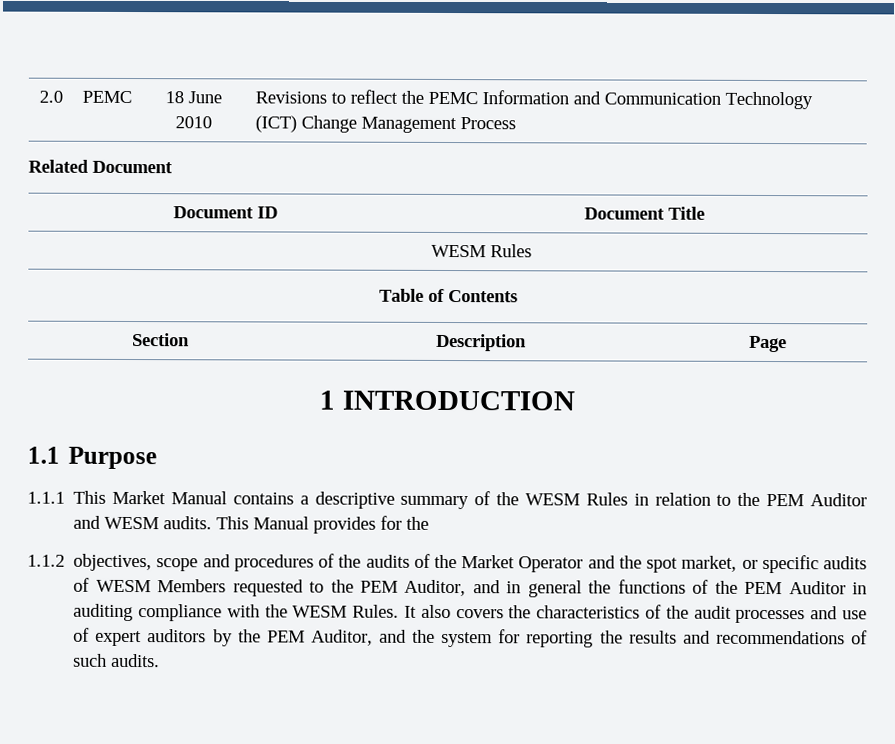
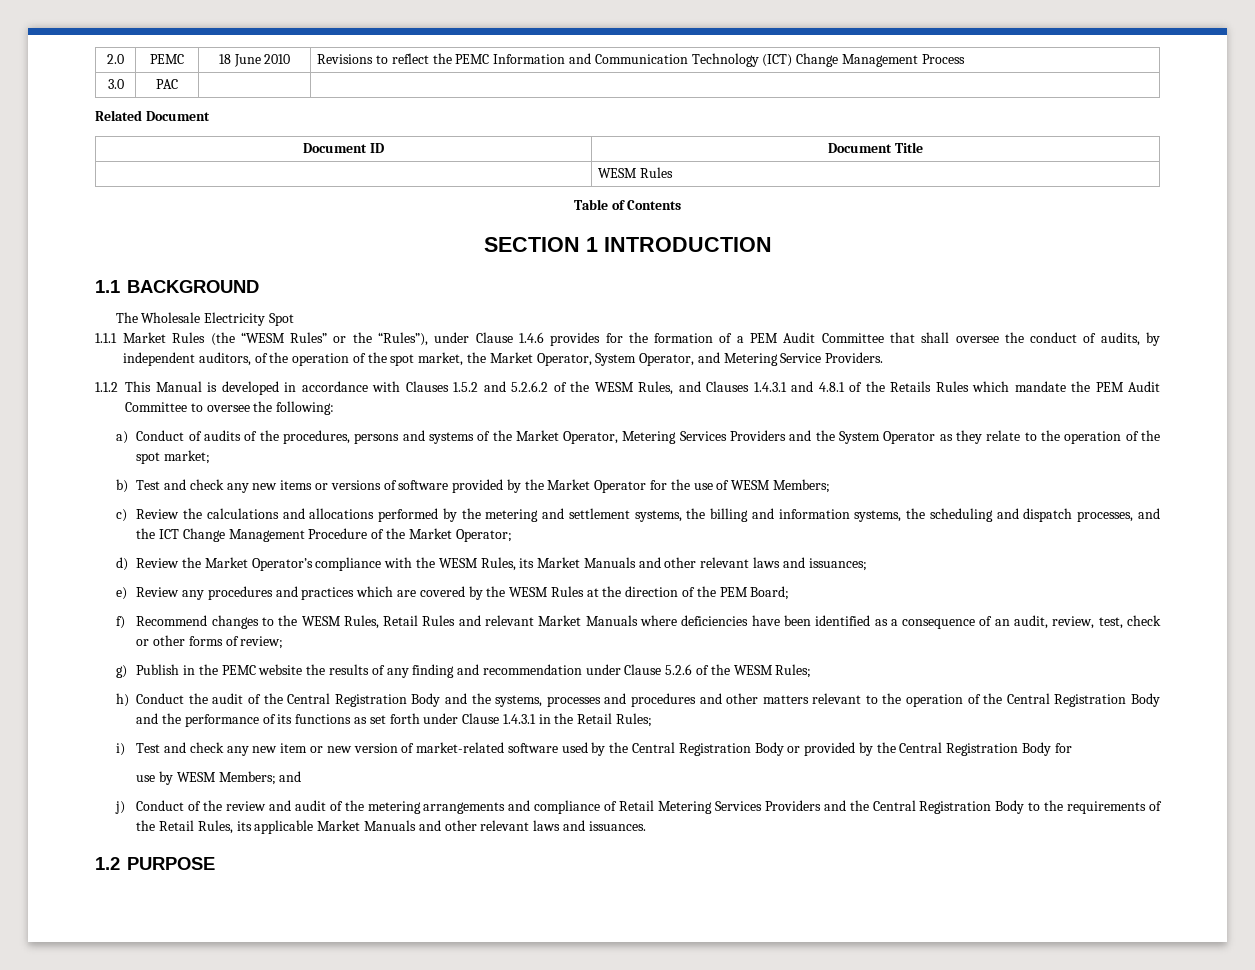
(516, 123) none -> [107,79,124,89] [156,79,178,89] // 3.0 | PAC | |
[132,333,190,347] [435,333,527,352] [749,335,787,353] // Section | Description | Page // -> [483,237,580,252] // SECTION
[68,446,158,470] [27,490,867,510] [73,515,430,534] [27,553,868,574] [73,577,868,598] [73,603,867,624] [73,627,868,648] [73,653,161,668] Purpose // 1.1.1 This Market Manual contains a descriptive summary of the WESM Rules in relation to the PEM Auditor and WESM audits. This Manual provides for the // 1.1.2 objectives, scope and procedures of the audits of the Market Operator and the spot market, or specific audits of WESM Members requested to the PEM Auditor, and in general the functions of the PEM Auditor in auditing compliance with the WESM Rules. It also covers the characteristics of the audit processes and use of expert auditors by the PEM Auditor, and the system for reporting the results and recommendations of such audits. -> [127,280,259,293] [115,312,294,326] [95,332,1161,346] [123,352,884,366] [95,381,1160,395] [125,401,335,415] [115,430,1160,444] [136,450,211,464] [115,479,830,493] [115,508,1161,522] [136,528,512,542] [115,557,867,571] [115,586,790,600] [115,615,1161,629] [136,635,284,649] [115,664,812,678] [115,693,1161,707] [136,713,653,727] [115,742,1072,756] [136,771,302,785] [114,800,1162,814] [136,820,646,834] [95,857,215,870] BACKGROUND // The Wholesale Electricity Spot // 1.1.1 Market Rules (the “WESM Rules” or the “Rules”), under Clause 1.4.6 provides for the formation of a PEM Audit Committee that shall oversee the conduct of audits, by independent auditors, of the operation of the spot market, the Market Operator, System Operator, and Metering Service Providers. // 1.1.2 This Manual is developed in accordance with Clauses 1.5.2 and 5.2.6.2 of the WESM Rules, and Clauses 1.4.3.1 and 4.8.1 of the Retails Rules which mandate the PEM Audit Committee to oversee the following: // a) Conduct of audits of the procedures, persons and systems of the Market Operator, Metering Services Providers and the System Operator as they relate to the operation of the spot market; // b) Test and check any new items or versions of software provided by the Market Operator for the use of WESM Members; // c) Review the calculations and allocations performed by the metering and settlement systems, the billing and information systems, the scheduling and dispatch processes, and the ICT Change Management Procedure of the Market Operator; // d) Review the Market Operator’s compliance with the WESM Rules, its Market Manuals and other relevant laws and issuances; // e) Review any procedures and practices which are covered by the WESM Rules at the direction of the PEM Board; // f) Recommend changes to the WESM Rules, Retail Rules and relevant Market Manuals where deficiencies have been identified as a consequence of an audit, review, test, check or other forms of review; // g) Publish in the PEMC website the results of any finding and recommendation under Clause 5.2.6 of the WESM Rules; // h) Conduct the audit of the Central Registration Body and the systems, processes and procedures and other matters relevant to the operation of the Central Registration Body and the performance of its functions as set forth under Clause 1.4.3.1 in the Retail Rules; // i) Test and check any new item or new version of market-related software used by the Central Registration Body or provided by the Central Registration Body for // use by WESM Members; and // j) Conduct of the review and audit of the metering arrangements and compliance of Retail Metering Services Providers and the Central Registration Body to the requirements of the Retail Rules, its applicable Market Manuals and other relevant laws and issuances. // 1.2 PURPOSE

